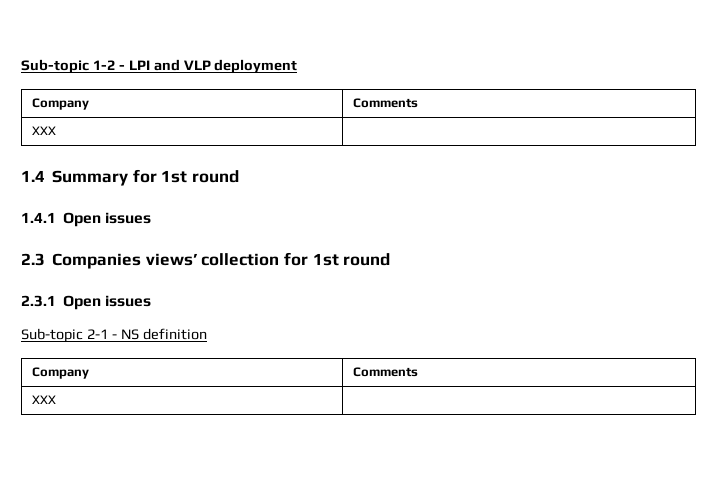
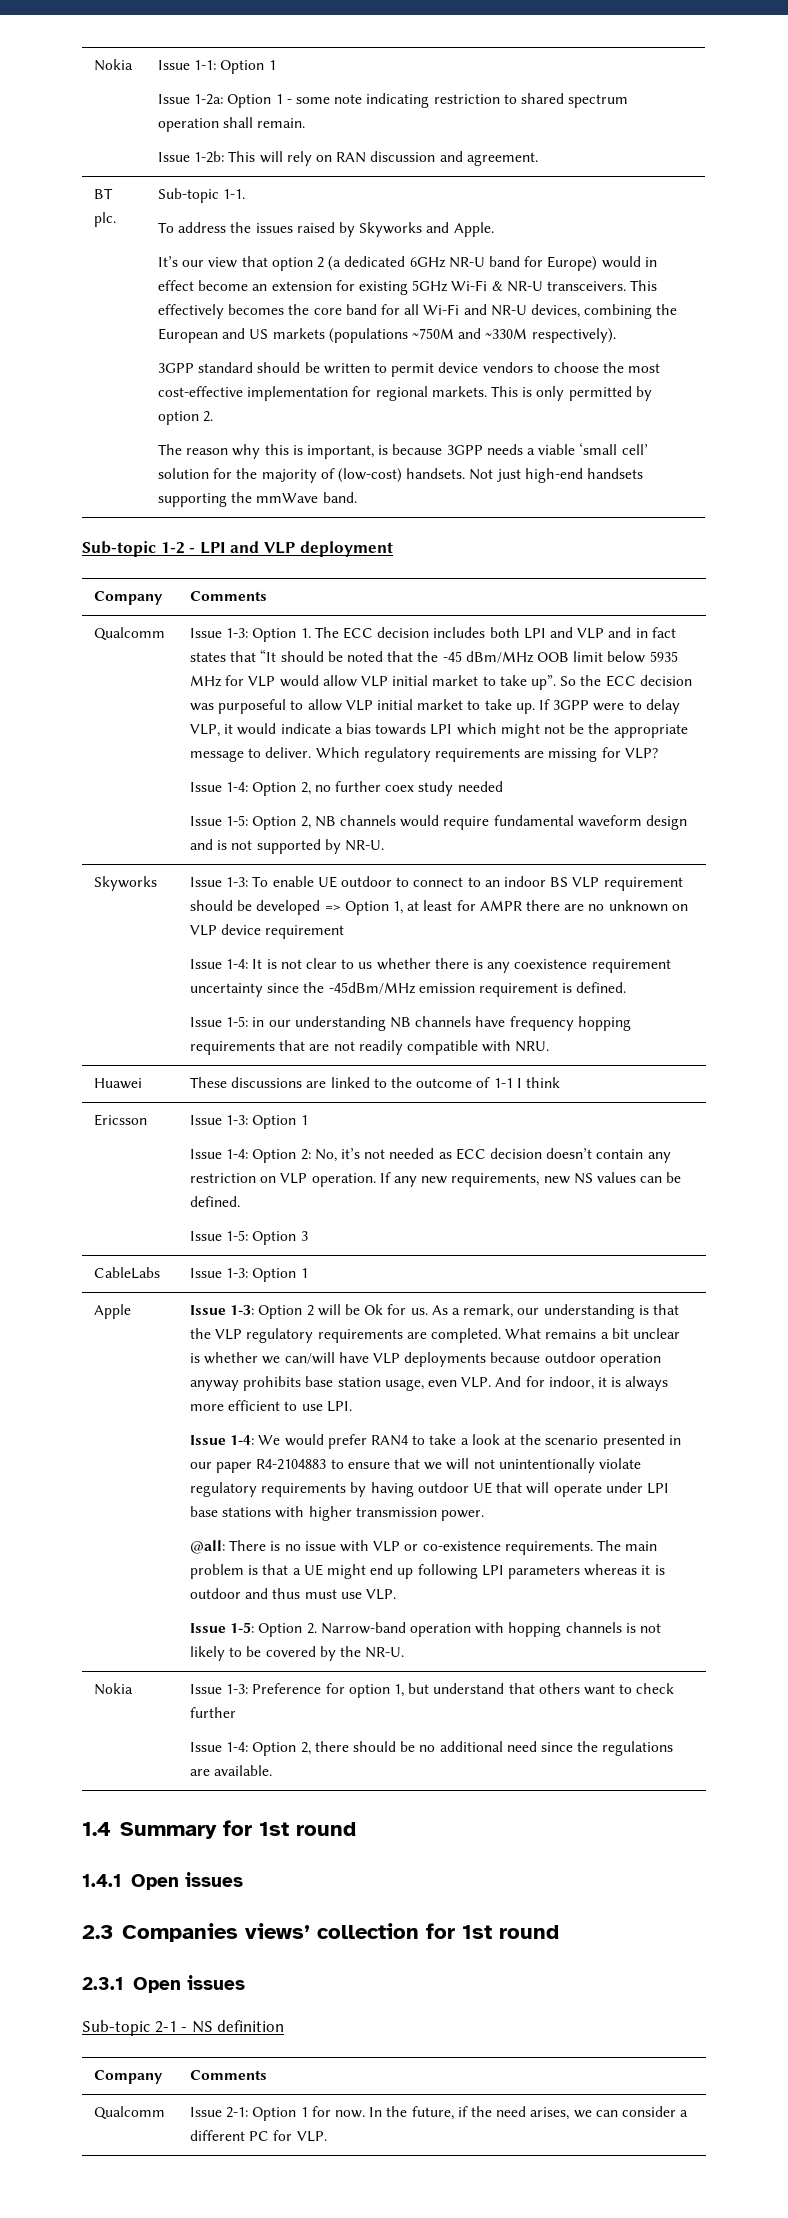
(21, 66) none -> [94,59,134,71] [158,60,276,74] [158,93,629,108] [158,117,306,132] [158,151,538,166] [94,188,114,199] [94,212,117,227] [158,188,246,203] [158,222,494,237] [158,256,657,271] [158,280,658,295] [158,304,678,319] [158,328,616,343] [158,362,661,377] [158,386,652,401] [158,411,214,425] [158,442,648,459] [158,468,643,483] [158,492,357,507] Nokia | Issue 1-1: Option 1 // Issue 1-2a: Option 1 - some note indicating restriction to shared spectrum operation shall remain. // Issue 1-2b: This will rely on RAN discussion and agreement. // BT plc. | Sub-topic 1-1. // To address the issues raised by Skyworks and Apple. // It’s our view that option 2 (a dedicated 6GHz NR-U band for Europe) would in effect become an extension for existing 5GHz Wi-Fi & NR-U transceivers. This effectively becomes the core band for all Wi-Fi and NR-U devices, combining the European and US markets (populations ~750M and ~330M respectively). // 3GPP standard should be written to permit device vendors to choose the most cost-effective implementation for regional markets. This is only permitted by option 2. // The reason why this is important, is because 3GPP needs a viable ‘small cell’ solution for the majority of (low-cost) handsets. Not just high-end handsets supporting the mmWave band. //
[32,126,57,135] XXX | -> [94,627,166,641] [190,627,676,642] [190,649,678,663] [190,675,692,690] [190,699,680,714] [190,723,688,738] [190,747,658,762] [190,781,503,796] [190,815,687,830] [190,839,385,854] [94,876,158,891] [190,876,683,891] [190,900,688,915] [190,924,345,939] [190,958,671,973] [190,982,627,997] [190,1016,631,1031] [190,1040,550,1055] [94,1078,143,1089] [190,1077,560,1088] [94,1114,148,1126] [190,1115,308,1129] [190,1148,671,1163] [190,1172,682,1187] [190,1196,241,1207] [190,1230,308,1245] [94,1267,161,1279] [190,1268,308,1282] [94,1304,132,1319] [190,1304,679,1319] [190,1328,680,1343] [190,1352,661,1367] [190,1376,669,1391] [190,1400,352,1412] [190,1434,681,1449] [190,1458,641,1473] [190,1482,669,1497] [190,1506,485,1521] [190,1540,658,1555] [190,1564,665,1579] [190,1588,397,1600] [190,1622,661,1637] [190,1646,405,1661] [94,1683,134,1695] [190,1683,675,1698] [190,1707,237,1718] [190,1741,674,1756] [190,1765,273,1776] Qualcomm | Issue 1-3: Option 1. The ECC decision includes both LPI and VLP and in fact states that “It should be noted that the -45 dBm/MHz OOB limit below 5935 MHz for VLP would allow VLP initial market to take up”. So the ECC decision was purposeful to allow VLP initial market to take up. If 3GPP were to delay VLP, it would indicate a bias towards LPI which might not be the appropriate message to deliver. Which regulatory requirements are missing for VLP? // Issue 1-4: Option 2, no further coex study needed // Issue 1-5: Option 2, NB channels would require fundamental waveform design and is not supported by NR-U. // Skyworks | Issue 1-3: To enable UE outdoor to connect to an indoor BS VLP requirement should be developed => Option 1, at least for AMPR there are no unknown on VLP device requirement // Issue 1-4: It is not clear to us whether there is any coexistence requirement uncertainty since the -45dBm/MHz emission requirement is defined. // Issue 1-5: in our understanding NB channels have frequency hopping requirements that are not readily compatible with NRU. // Huawei | These discussions are linked to the outcome of 1-1 I think // Ericsson | Issue 1-3: Option 1 // Issue 1-4: Option 2: No, it’s not needed as ECC decision doesn’t contain any restriction on VLP operation. If any new requirements, new NS values can be defined. // Issue 1-5: Option 3 // CableLabs | Issue 1-3: Option 1 // Apple | Issue 1-3: Option 2 will be Ok for us. As a remark, our understanding is that the VLP regulatory requirements are completed. What remains a bit unclear is whether we can/will have VLP deployments because outdoor operation anyway prohibits base station usage, even VLP. And for indoor, it is always more efficient to use LPI. // Issue 1-4: We would prefer RAN4 to take a look at the scenario presented in our paper R4-2104883 to ensure that we will not unintentionally violate regulatory requirements by having outdoor UE that will operate under LPI base stations with higher transmission power. // @all: There is no issue with VLP or co-existence requirements. The main problem is that a UE might end up following LPI parameters whereas it is outdoor and thus must use VLP. // Issue 1-5: Option 2. Narrow-band operation with hopping channels is not likely to be covered by the NR-U. // Nokia | Issue 1-3: Preference for option 1, but understand that others want to check further // Issue 1-4: Option 2, there should be no additional need since the regulations are available.
[32,395,57,404] XXX | -> [94,2106,166,2120] [190,2106,689,2121] [190,2130,327,2142] Qualcomm | Issue 2-1: Option 1 for now. In the future, if the need arises, we can consider a different PC for VLP.

